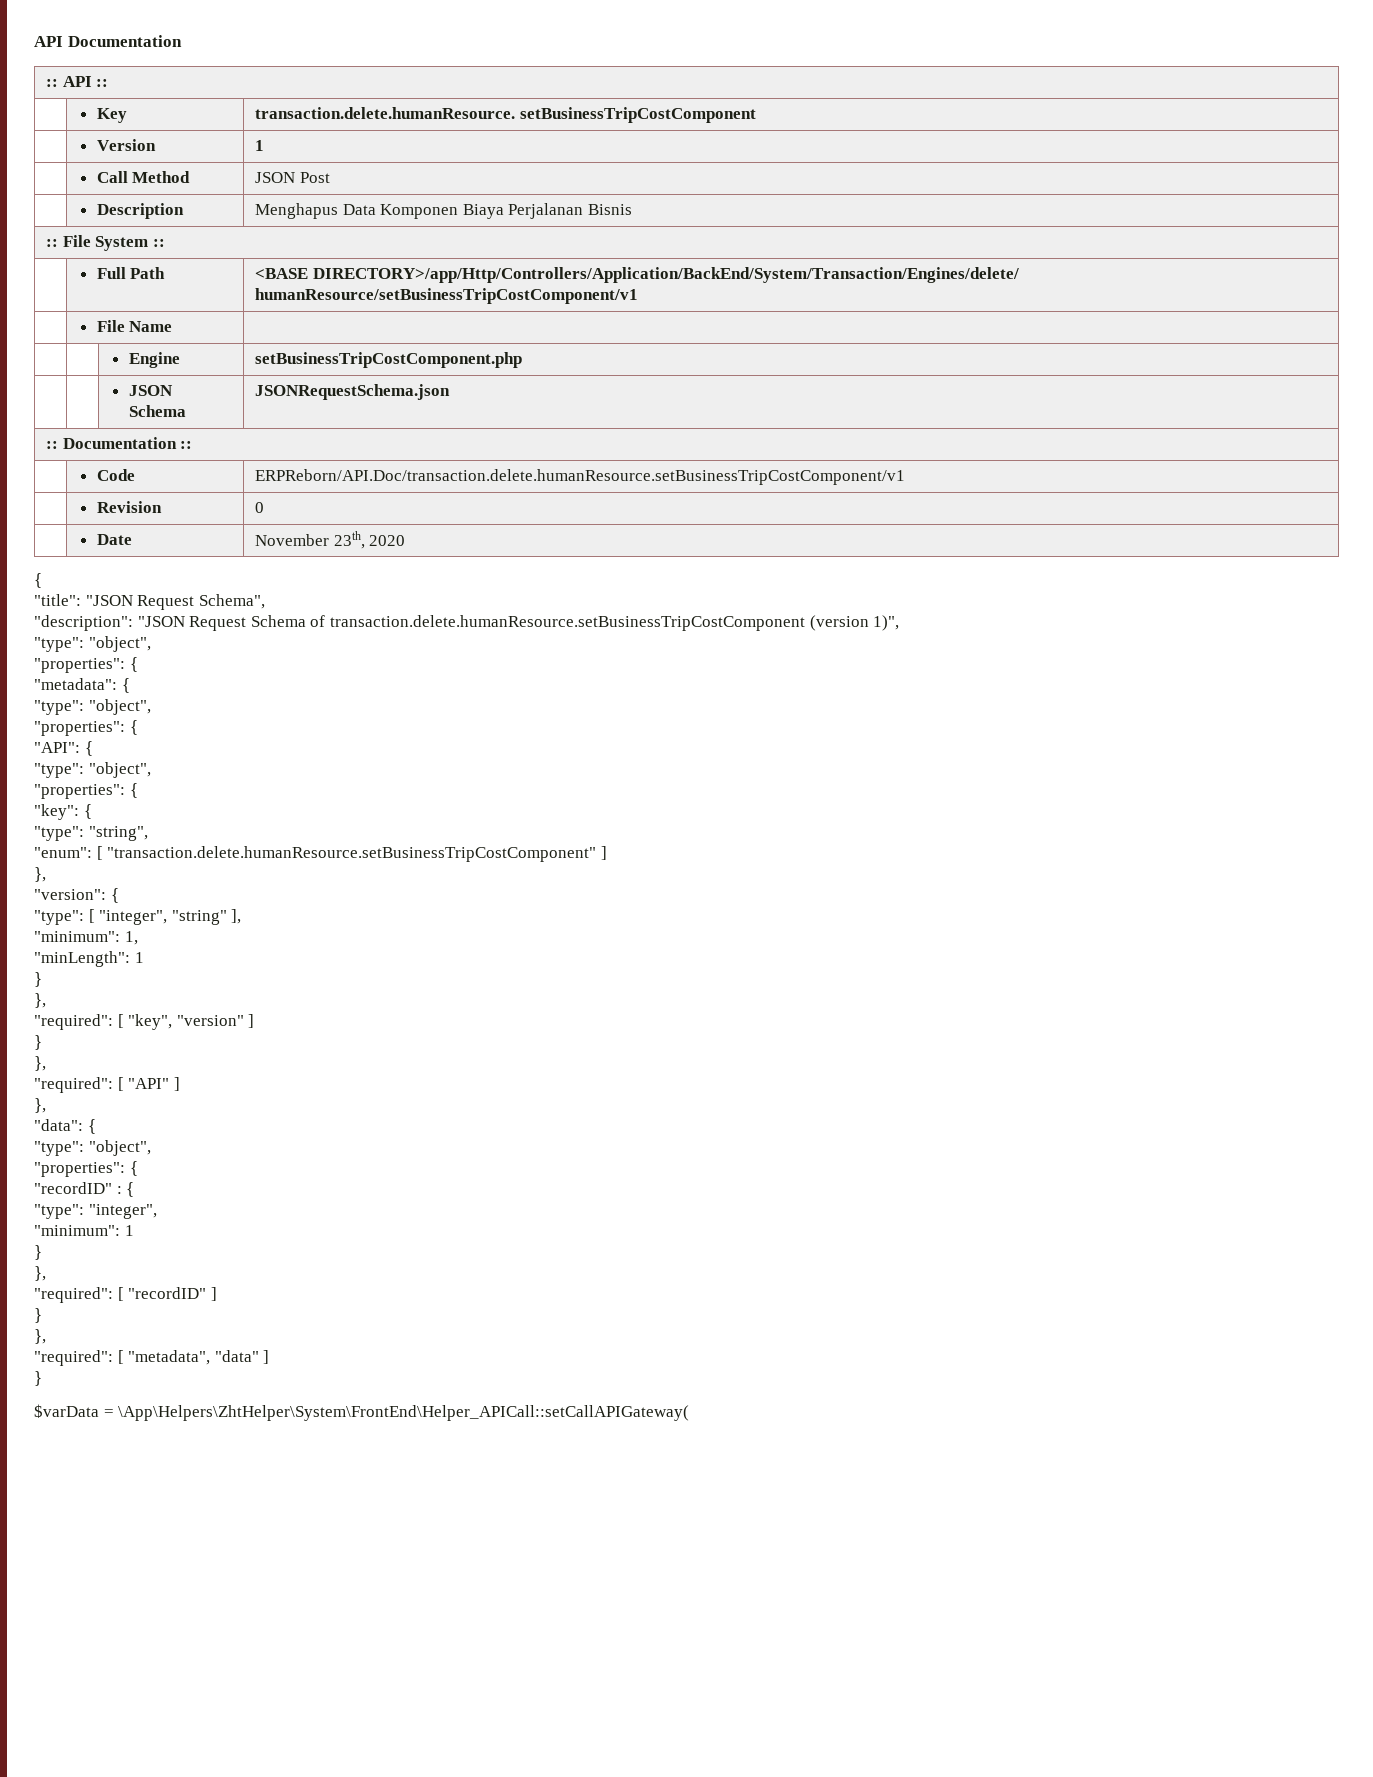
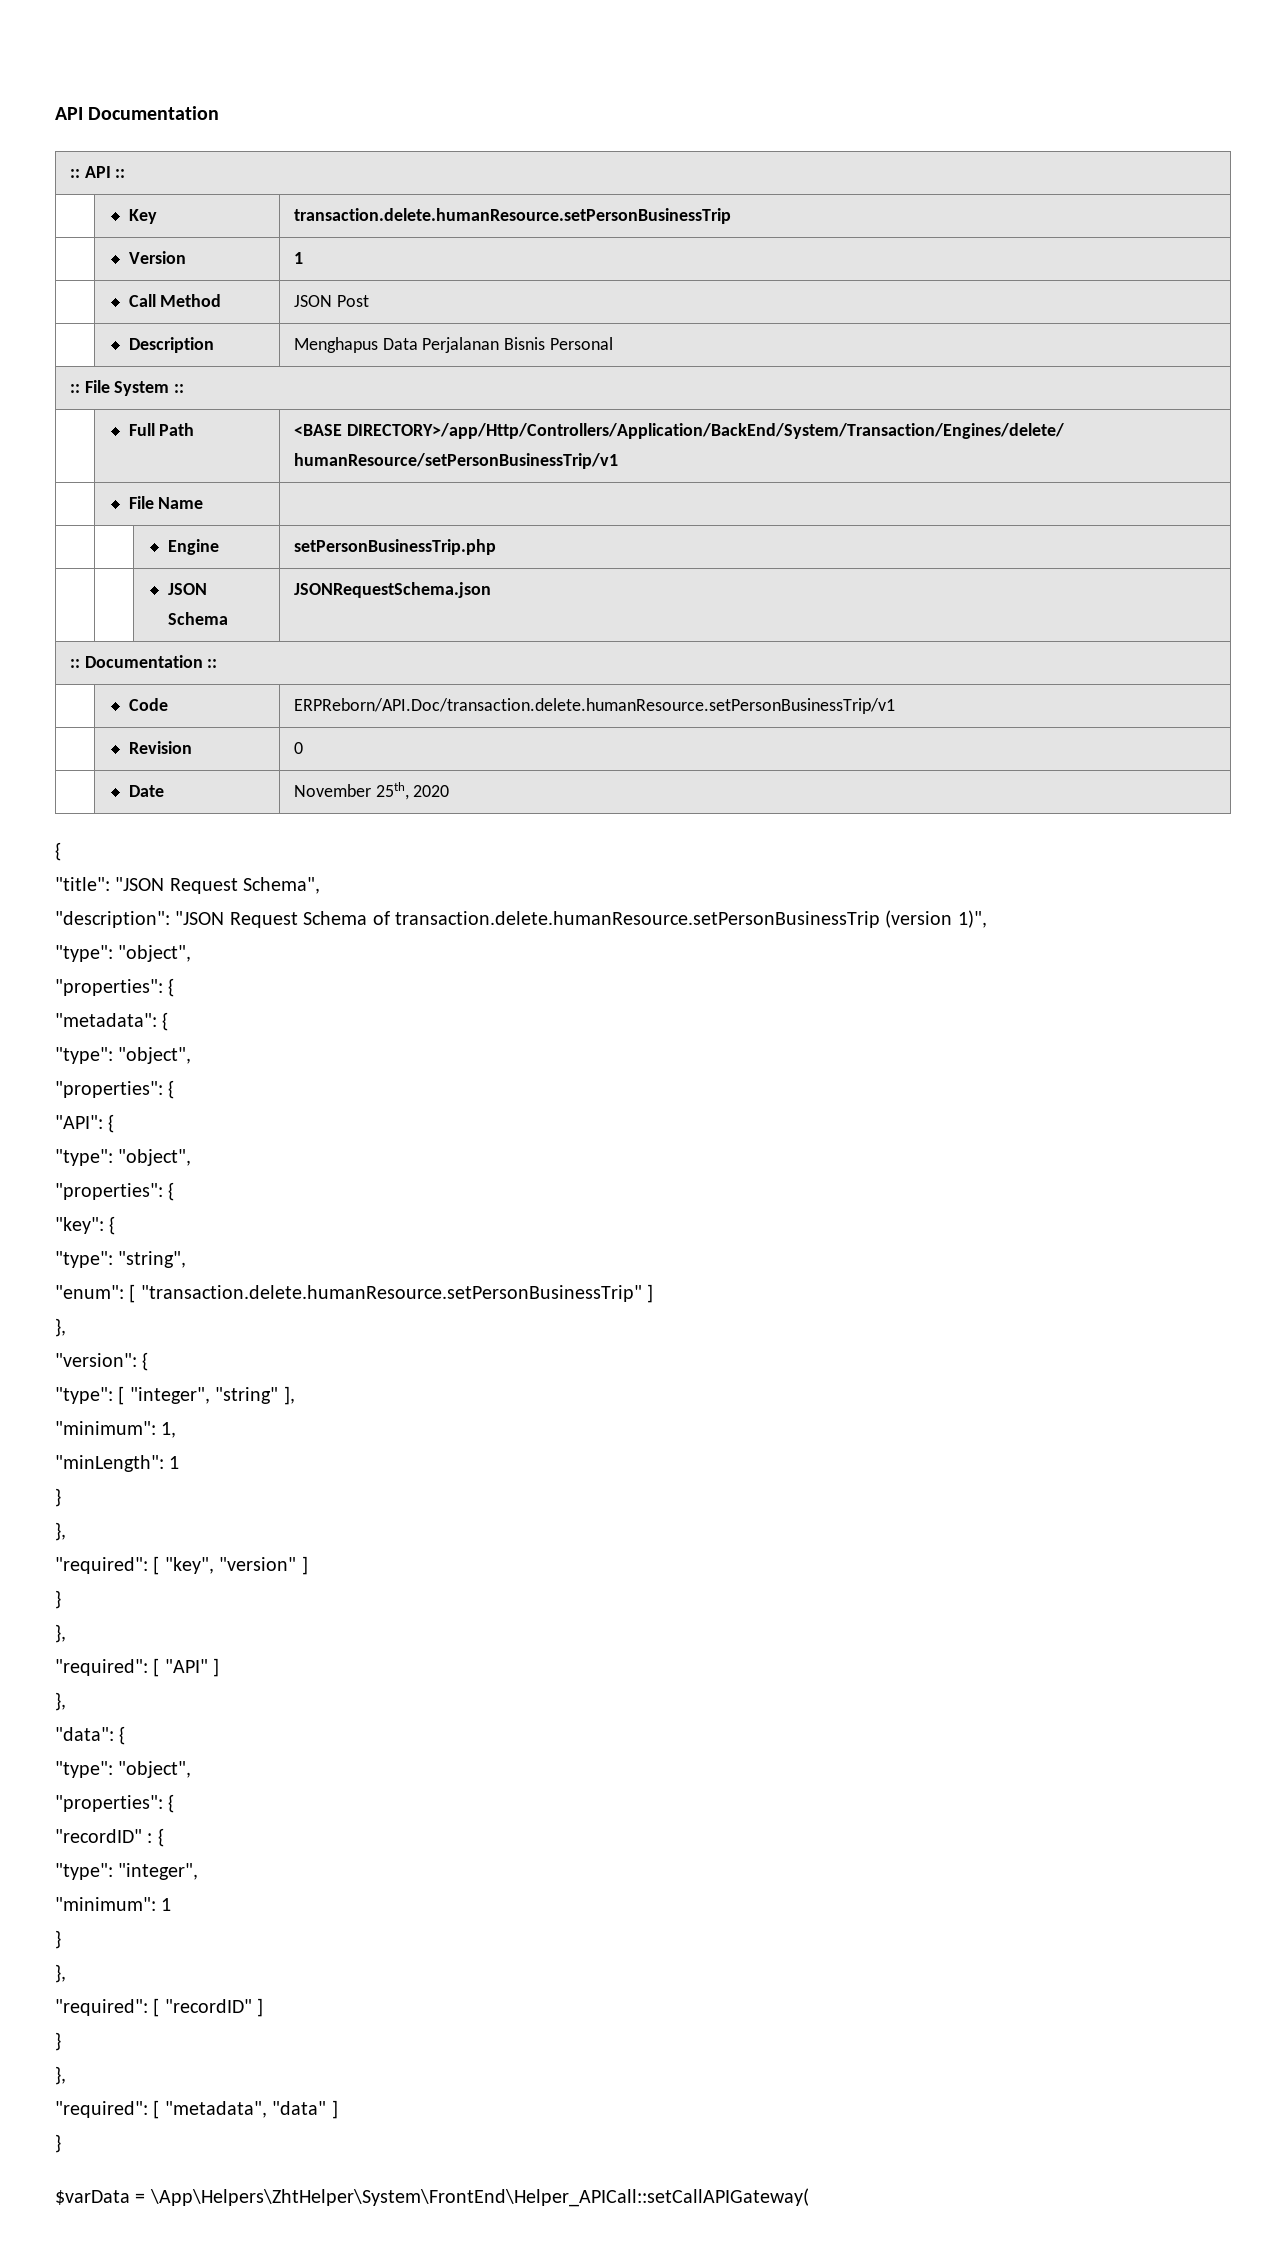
[254,107,756,123] transaction.delete.humanResource. setBusinessTripCostComponent -> [293,208,731,224] transaction.delete.humanResource.setPersonBusinessTrip
[380,204,504,219] Komponen Biaya -> (418, 344) none
(632, 209) none -> [550,337,614,350] Personal
[254,288,638,304] humanResource/setBusinessTripCostComponent/v1 -> [293,453,618,469] humanResource/setPersonBusinessTrip/v1
[254,352,522,368] setBusinessTripCostComponent.php -> [293,539,496,555] setPersonBusinessTrip.php
[254,469,905,485] ERPReborn/API.Doc/transaction.delete.humanResource.setBusinessTripCostComponent/v1 -> [293,698,895,714] ERPReborn/API.Doc/transaction.delete.humanResource.setPersonBusinessTrip/v1
[333,531,365,549] 23th, -> [375,782,409,800] 25th,
[329,615,805,631] transaction.delete.humanResource.setBusinessTripCostComponent -> [395,911,880,928] transaction.delete.humanResource.setPersonBusinessTrip
[107,846,597,862] "transaction.delete.humanResource.setBusinessTripCostComponent" -> [140,1285,642,1302] "transaction.delete.humanResource.setPersonBusinessTrip"

